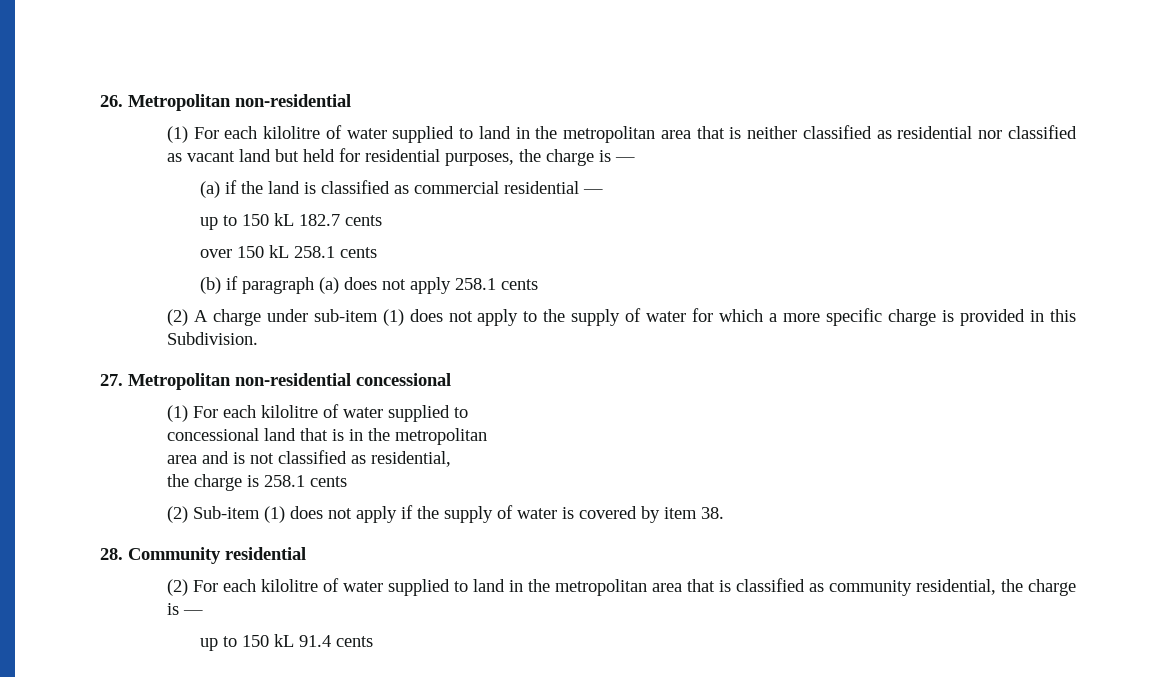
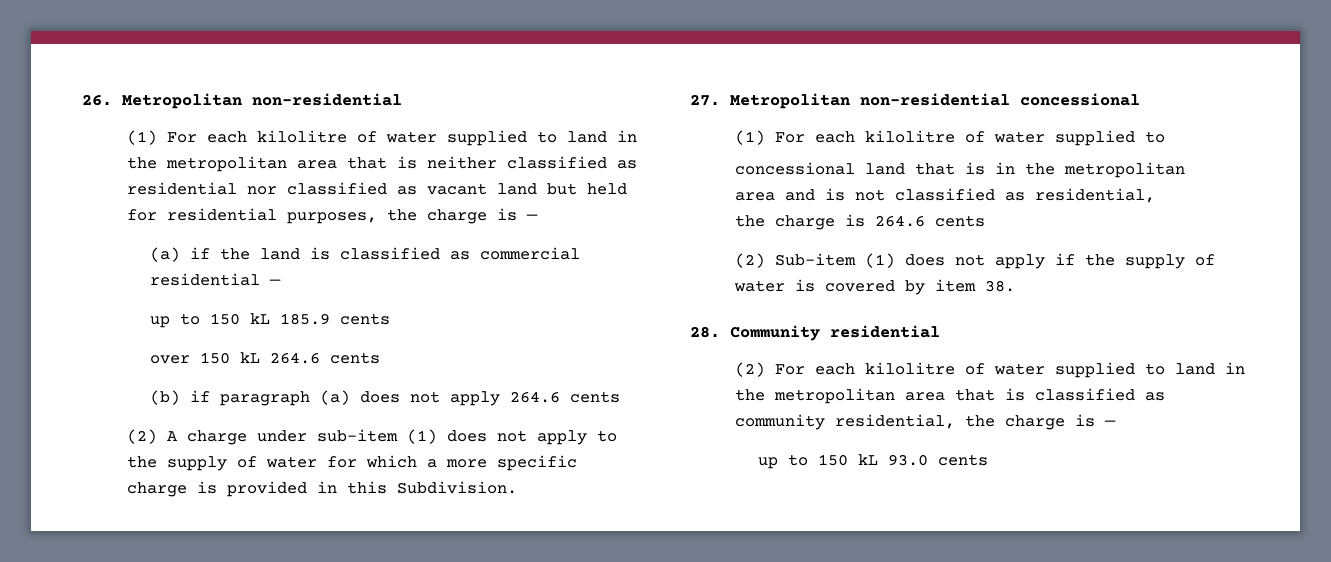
[299,214,341,226] 182.7 -> [279,313,330,325] 185.9
[294,246,336,258] 258.1 -> [269,352,320,364] 264.6
[455,278,497,290] 258.1 -> [509,391,560,403] 264.6
[263,475,305,487] 258.1 -> [875,215,926,227] 264.6
[299,635,332,647] 91.4 -> [887,454,928,466] 93.0

